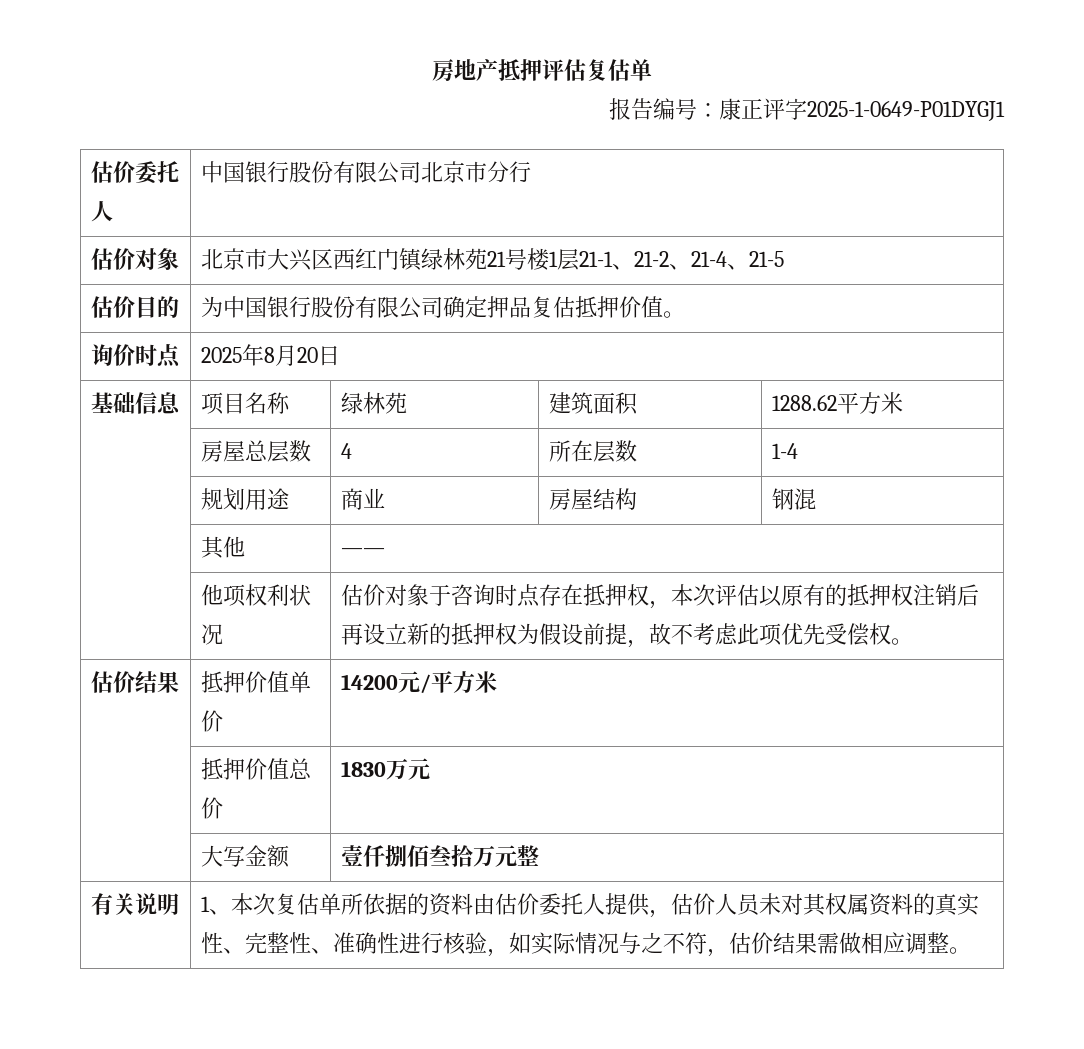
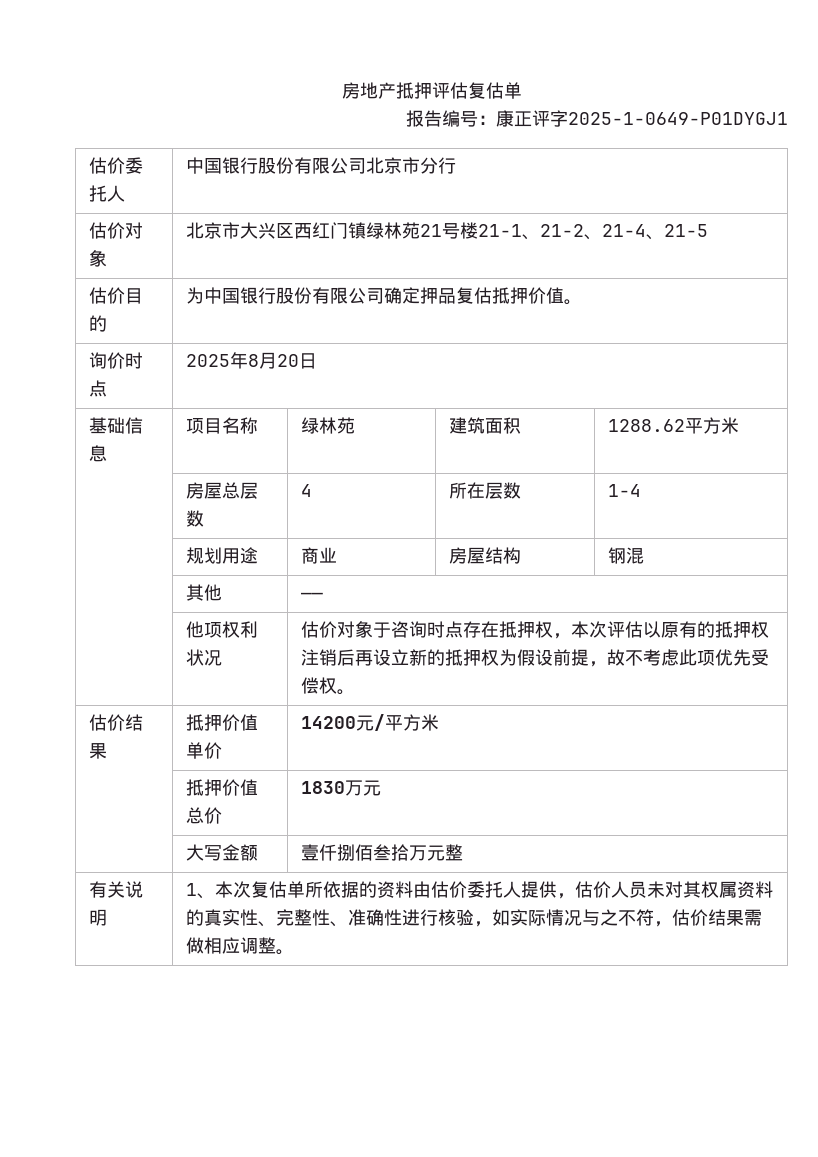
[549,248,580,271] 1层 -> (479, 230) none

